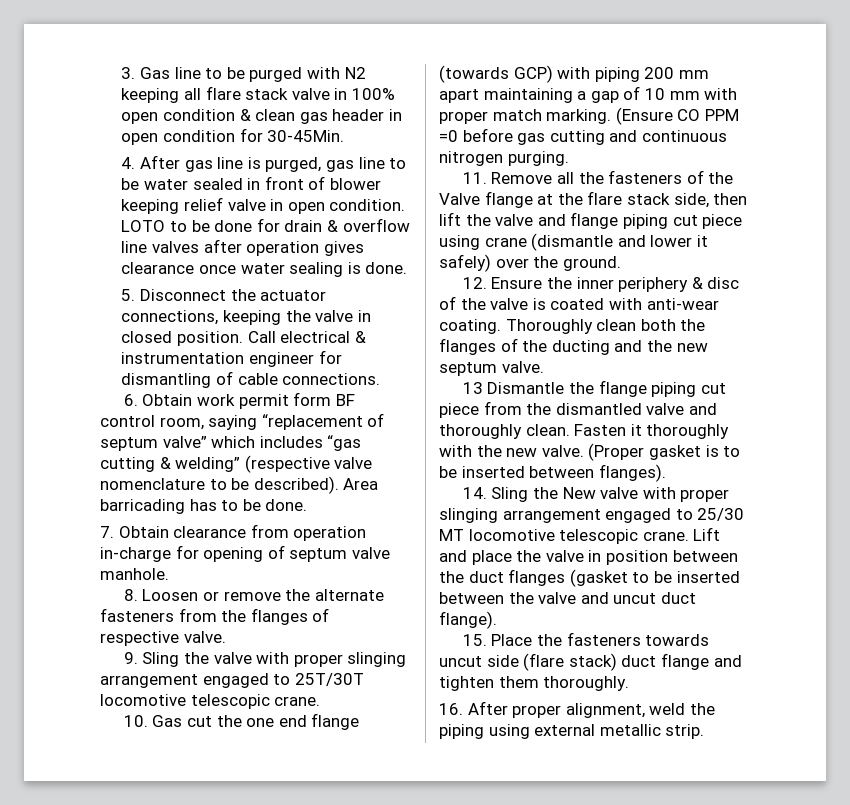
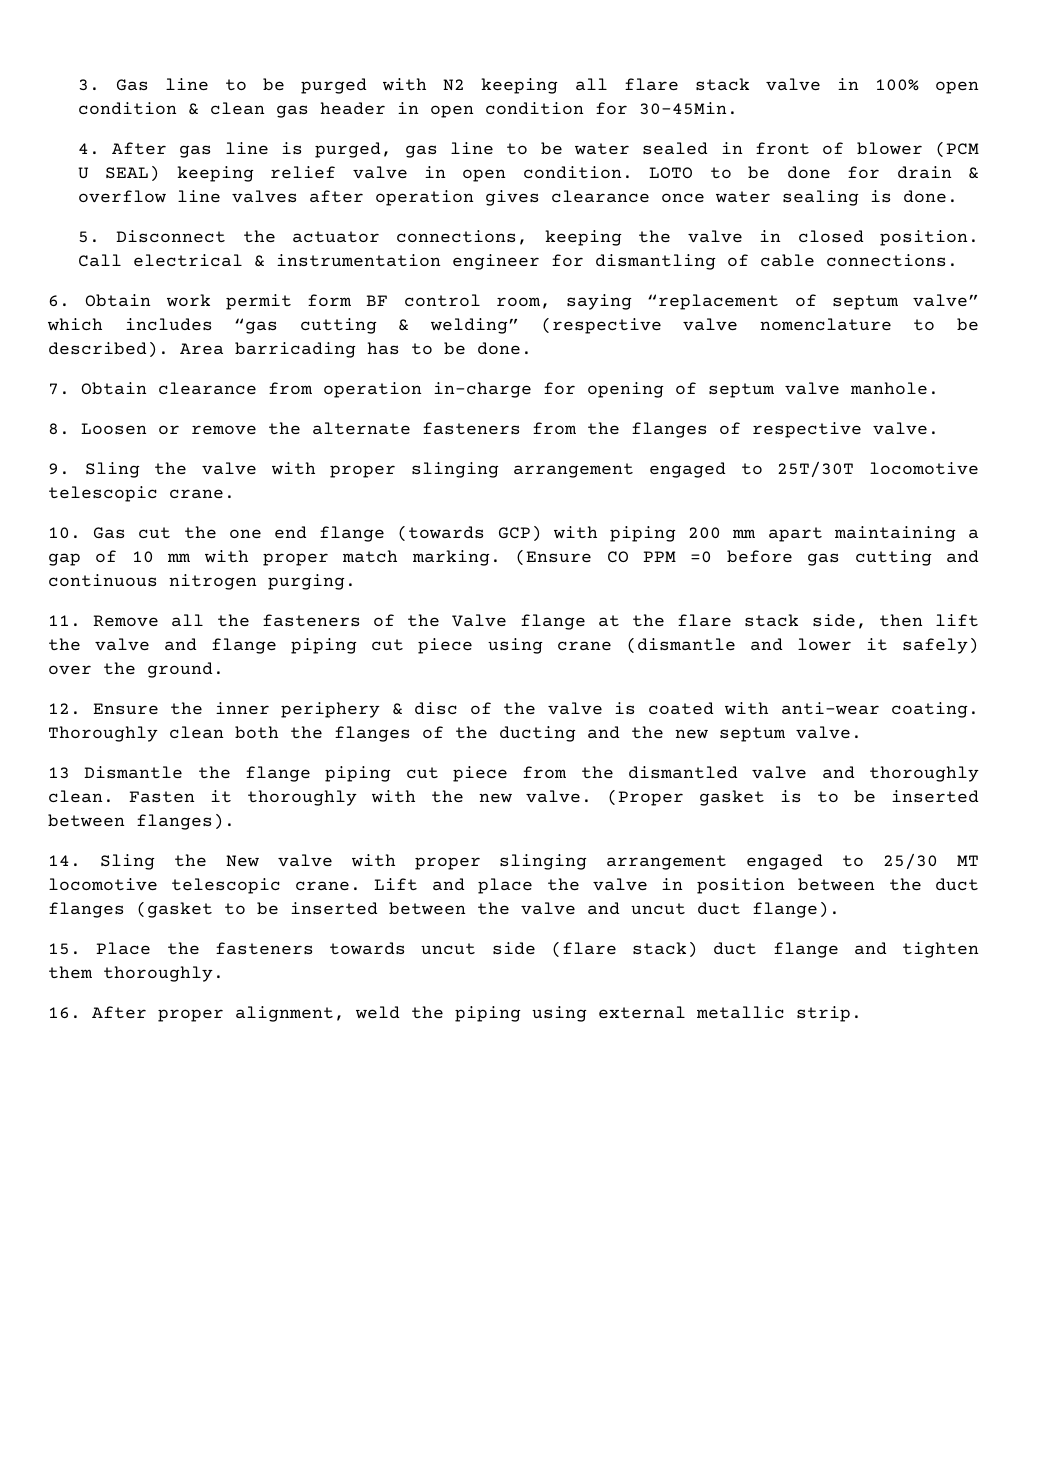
(381, 184) none -> [934,141,979,158] [77,165,161,182] (PCM U SEAL)

